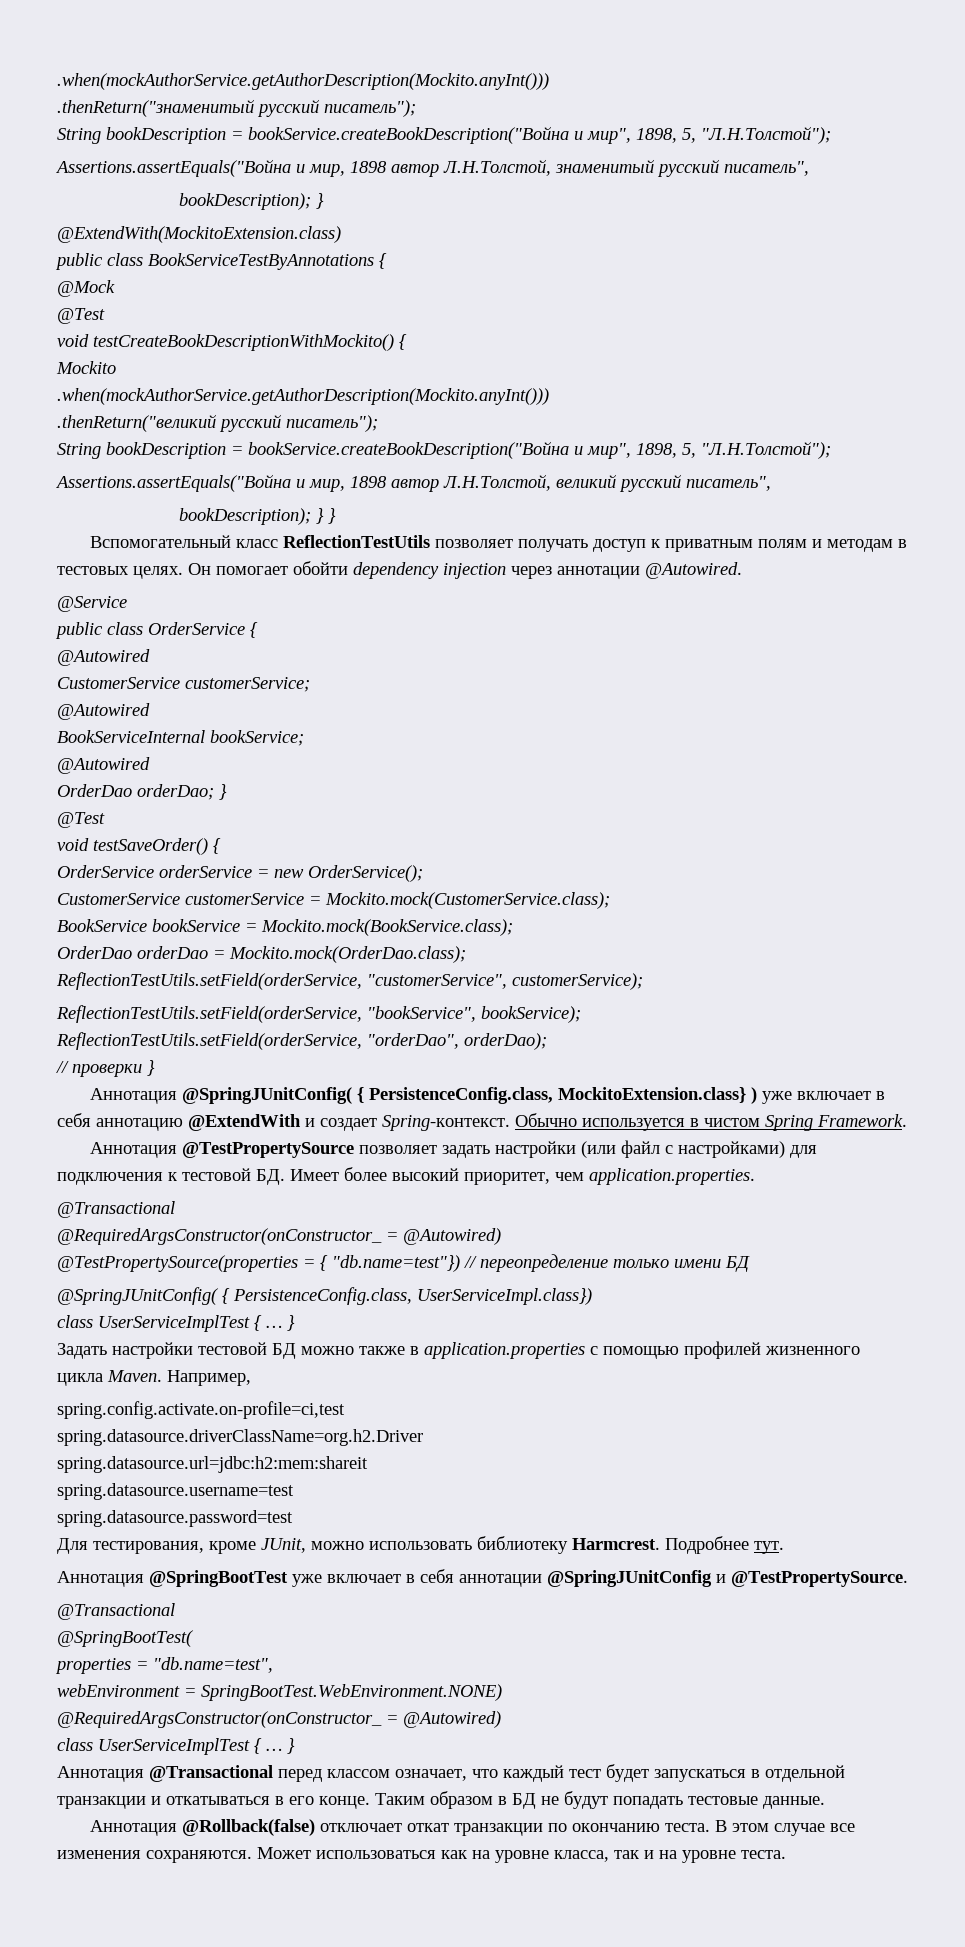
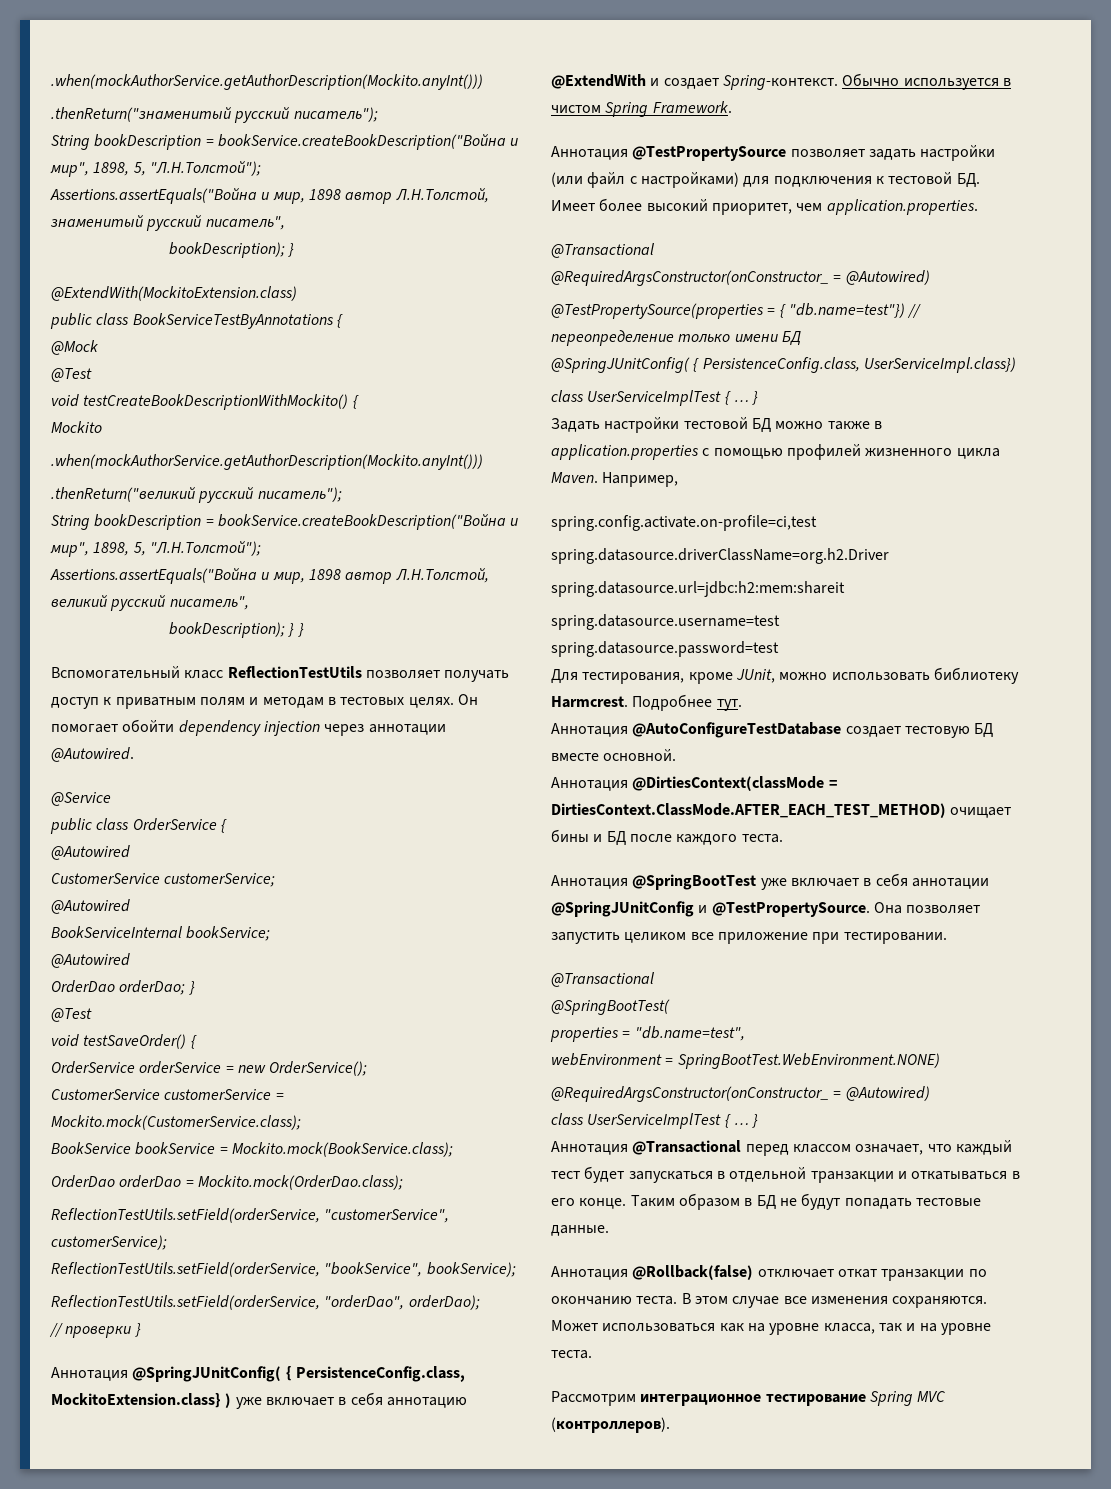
(784, 1547) none -> [551,722,994,738] [551,749,677,761] [551,776,837,791] [551,803,1012,818] [551,829,783,846] // Аннотация @AutoConfigureTestDatabase создает тестовую БД вместе основной. // Аннотация @DirtiesContext(classMode = DirtiesContext.ClassMode.AFTER_EACH_TEST_METHOD) очищает бины и БД после каждого теста.
(908, 1579) none -> [873,902,981,914] [551,932,947,944] Она позволяет запустить целиком все приложение при тестировании.
(786, 1854) none -> [551,1391,946,1406] [551,1417,670,1433] // Рассмотрим интеграционное тестирование Spring MVC (контроллеров).

